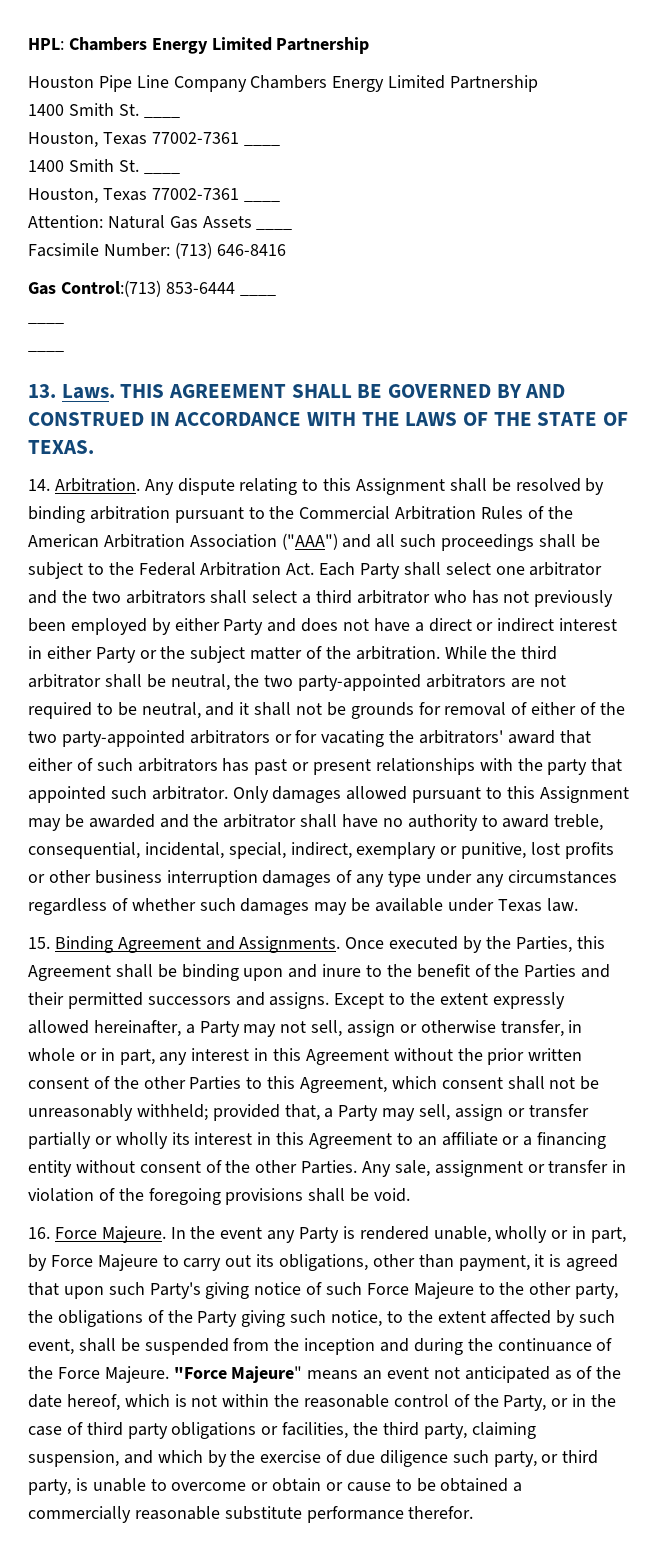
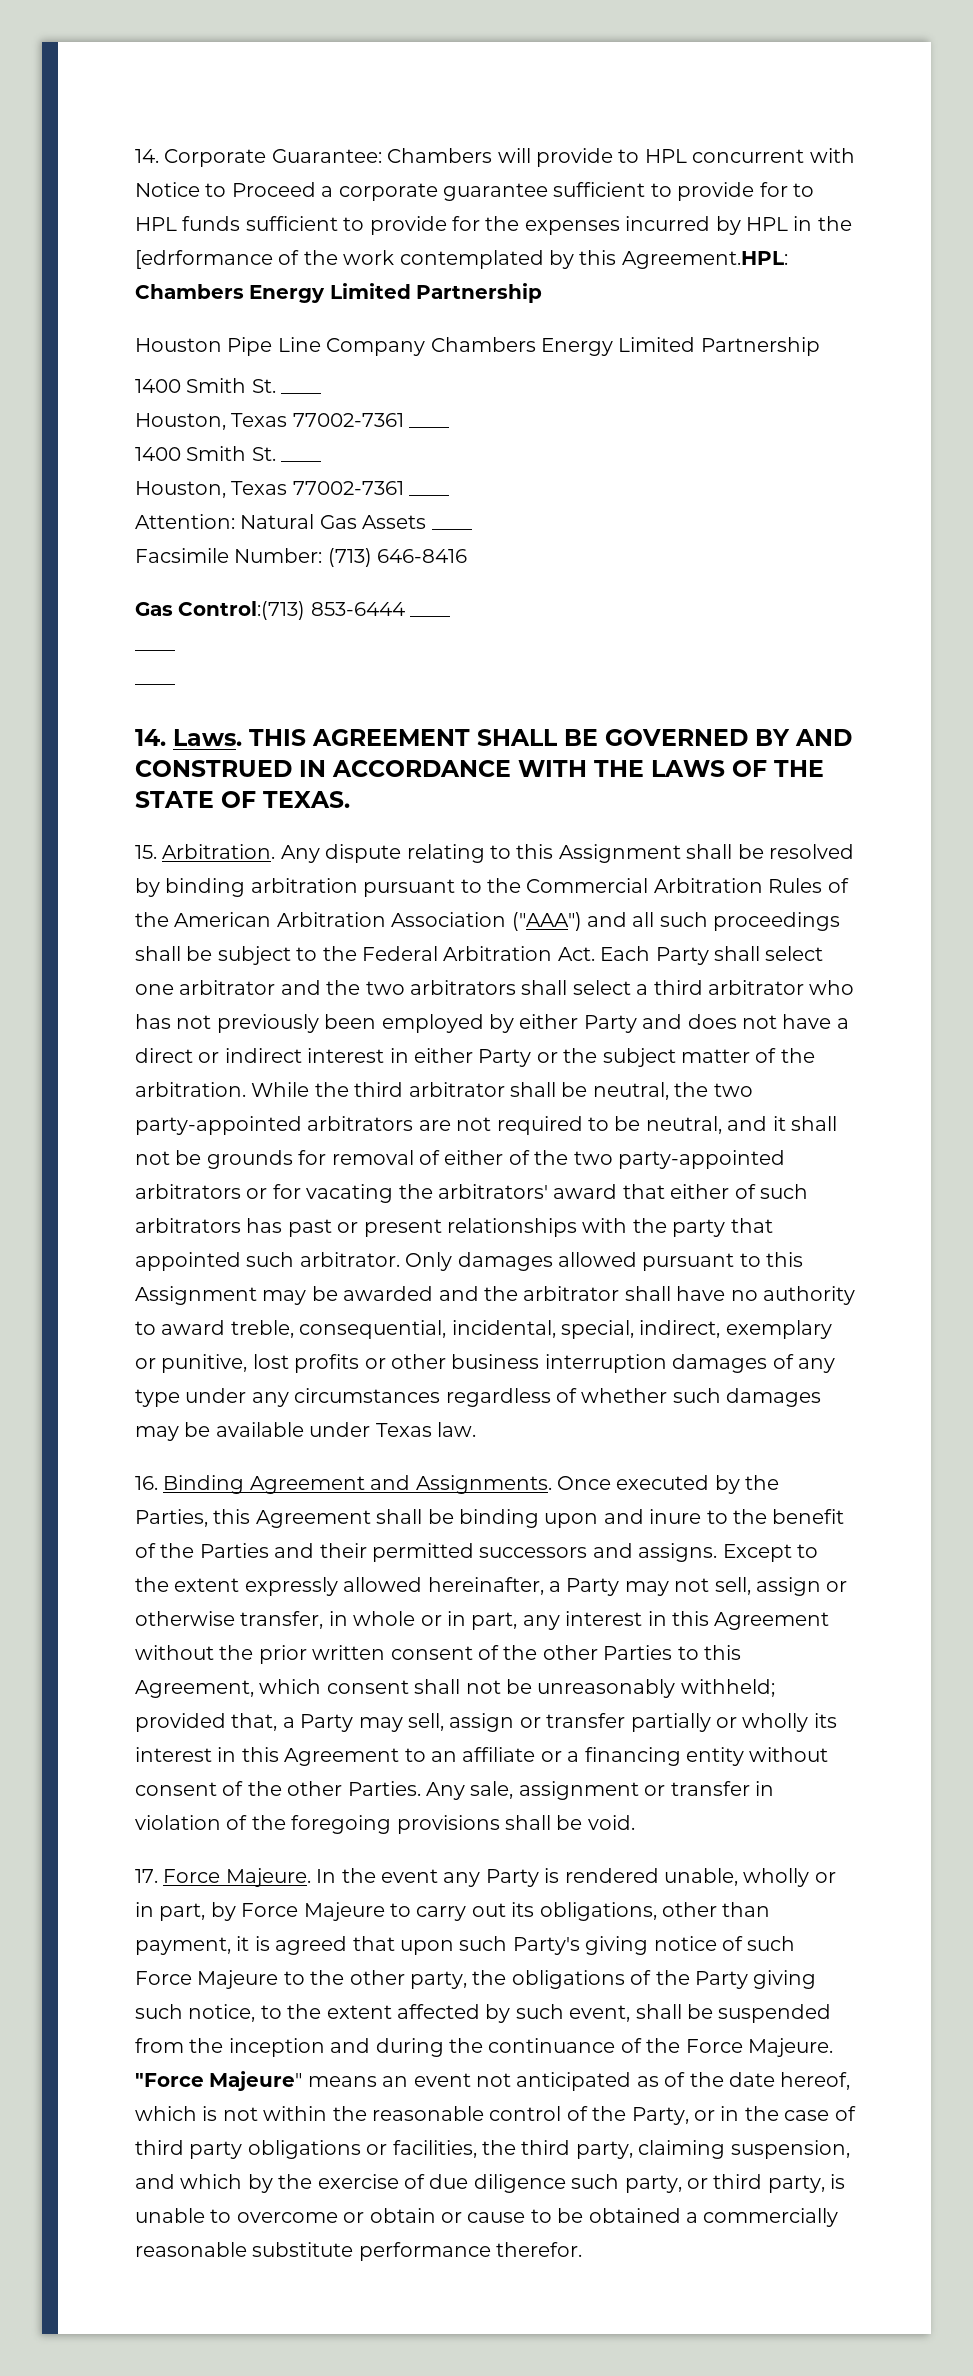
[28,38,64,50] HPL: -> [135,148,855,167] [135,182,814,201] [135,216,852,235] [135,250,788,269] 14. Corporate Guarantee: Chambers will provide to HPL concurrent with Notice to Proceed a corporate guarantee sufficient to provide for to HPL funds sufficient to provide for the expenses incurred by HPL in the [edrformance of the work contemplated by this Agreement.HPL:
[28,384,56,398] 13. -> [135,729,166,746] 14.
[28,479,50,491] 14. -> [135,845,157,859] 15.
[28,937,50,949] 15. -> [135,1476,158,1490] 16.
[28,1227,50,1239] 16. -> [135,1869,158,1883] 17.

